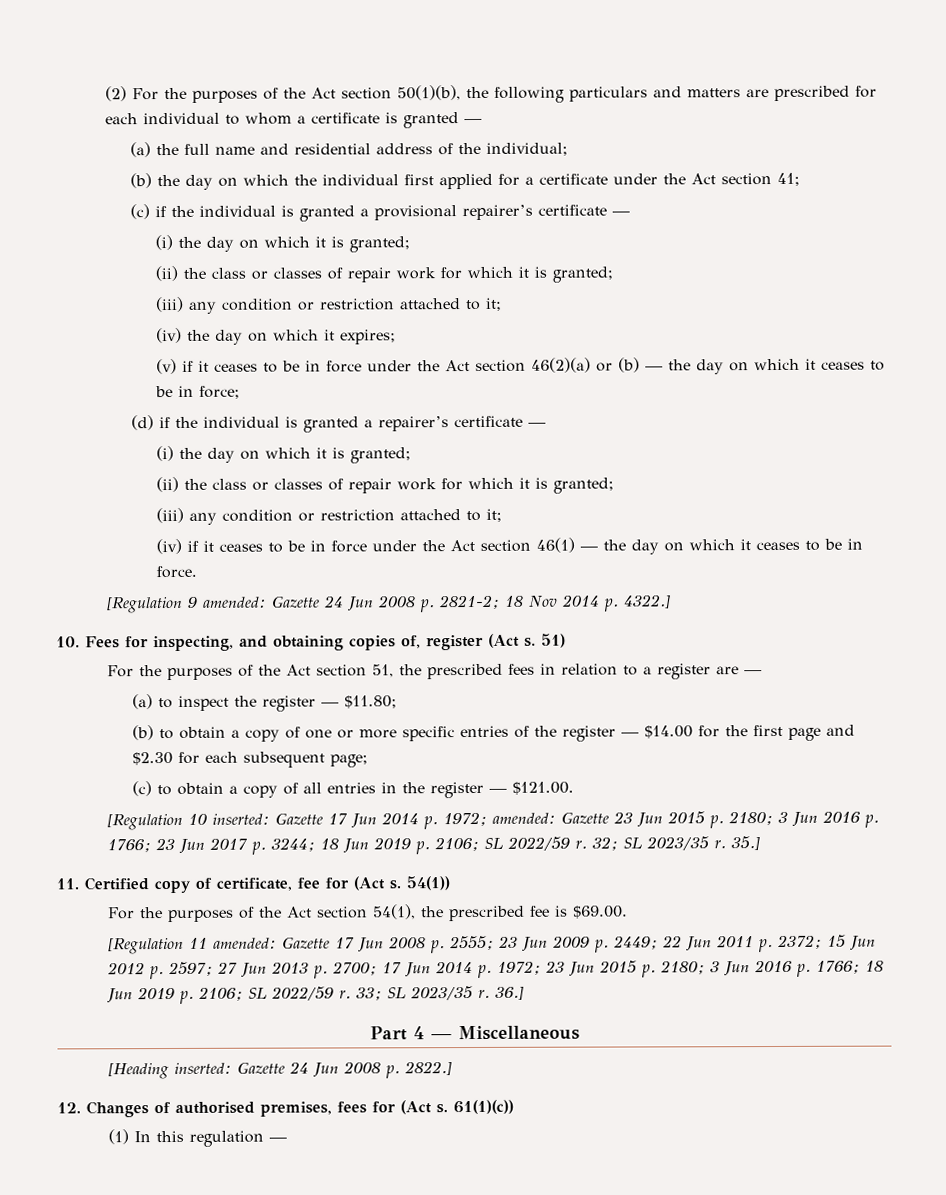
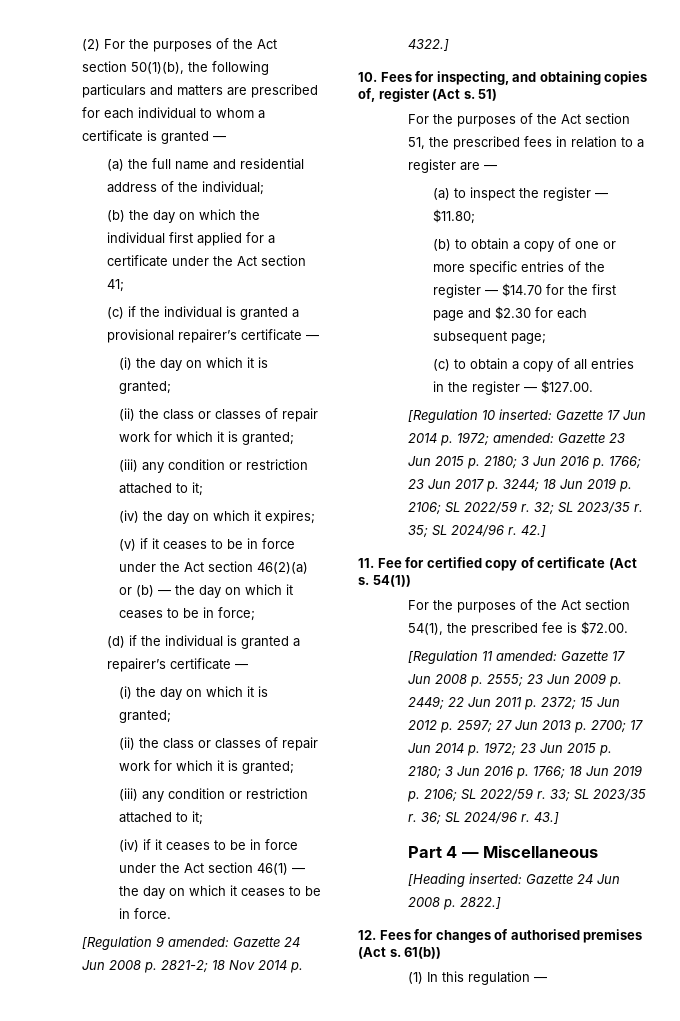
[643,725,693,739] $14.00 -> [502,283,543,297] $14.70
[511,781,574,795] $121.00. -> [541,380,594,394] $127.00.
[730,836,760,851] [56,877,349,894] 35.] // 11. Certified copy of certificate, fee for -> [408,524,547,538] [358,557,606,571] 35; SL 2024/96 r. 42.] // 11. Fee for certified copy of certificate
[572,905,628,919] $69.00. -> [581,621,629,635] $72.00.
[494,985,524,1000] 36.] -> [421,811,560,825] 36; SL 2024/96 r. 43.]
[86,1099,514,1118] Changes of authorised premises, fees for (Act s. 61(1)(c)) -> [379,929,643,943] [358,947,442,959] Fees for changes of authorised premises (Act s. 61(b))

